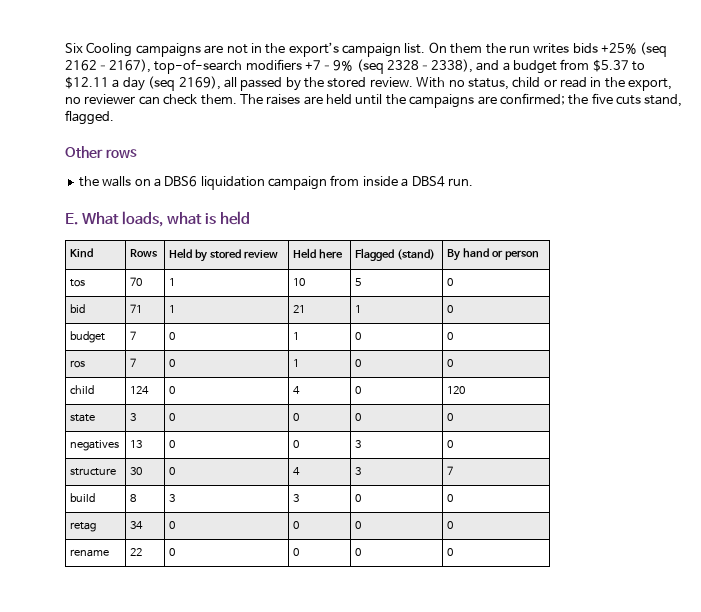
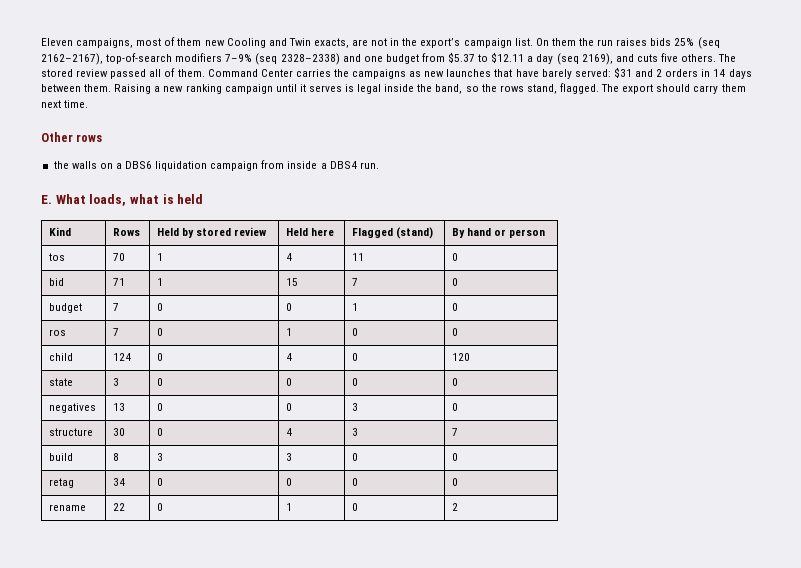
[65,42,201,57] Six Cooling campaigns -> [41,37,349,48] Eleven campaigns, most of them new Cooling and Twin exacts,
[533,43,637,54] writes bids +25% -> [616,38,695,46] raises bids 25%
[305,59,510,74] +7–9% (seq 2328–2338), and a -> [225,53,383,65] 7–9% (seq 2328–2338) and one
[223,77,673,91] [65,93,683,108] [65,110,114,125] all passed by the stored review. With no status, child or read in the export, no reviewer can check them. The raises are held until the campaigns are confirmed; the five cuts stand, flagged. -> [615,53,737,62] [41,67,752,79] [41,83,746,94] [41,100,89,108] and cuts five others. The stored review passed all of them. Command Center carries the campaigns as new launches that have barely served: $31 and 2 orders in 14 days between them. Raising a new ranking campaign until it serves is legal inside the band, so the rows stand, flagged. The export should carry them next time.
[293,278,306,286] [355,278,362,286] 10 | 5 -> [286,253,293,261] [352,253,365,261] 4 | 11
[293,305,306,313] [355,305,362,313] 21 | 1 -> [286,278,299,286] [352,278,359,286] 15 | 7
[293,332,300,340] [355,332,362,340] [447,332,454,340] | 1 | 0 | 0 -> [286,303,293,311] [352,303,359,311] [452,303,459,311] | 0 | 1 | 0
[293,548,300,556] [355,548,362,556] [447,548,454,556] 0 | 0 | 0 -> [286,503,293,511] [352,503,359,511] [452,503,459,511] 1 | 0 | 2

